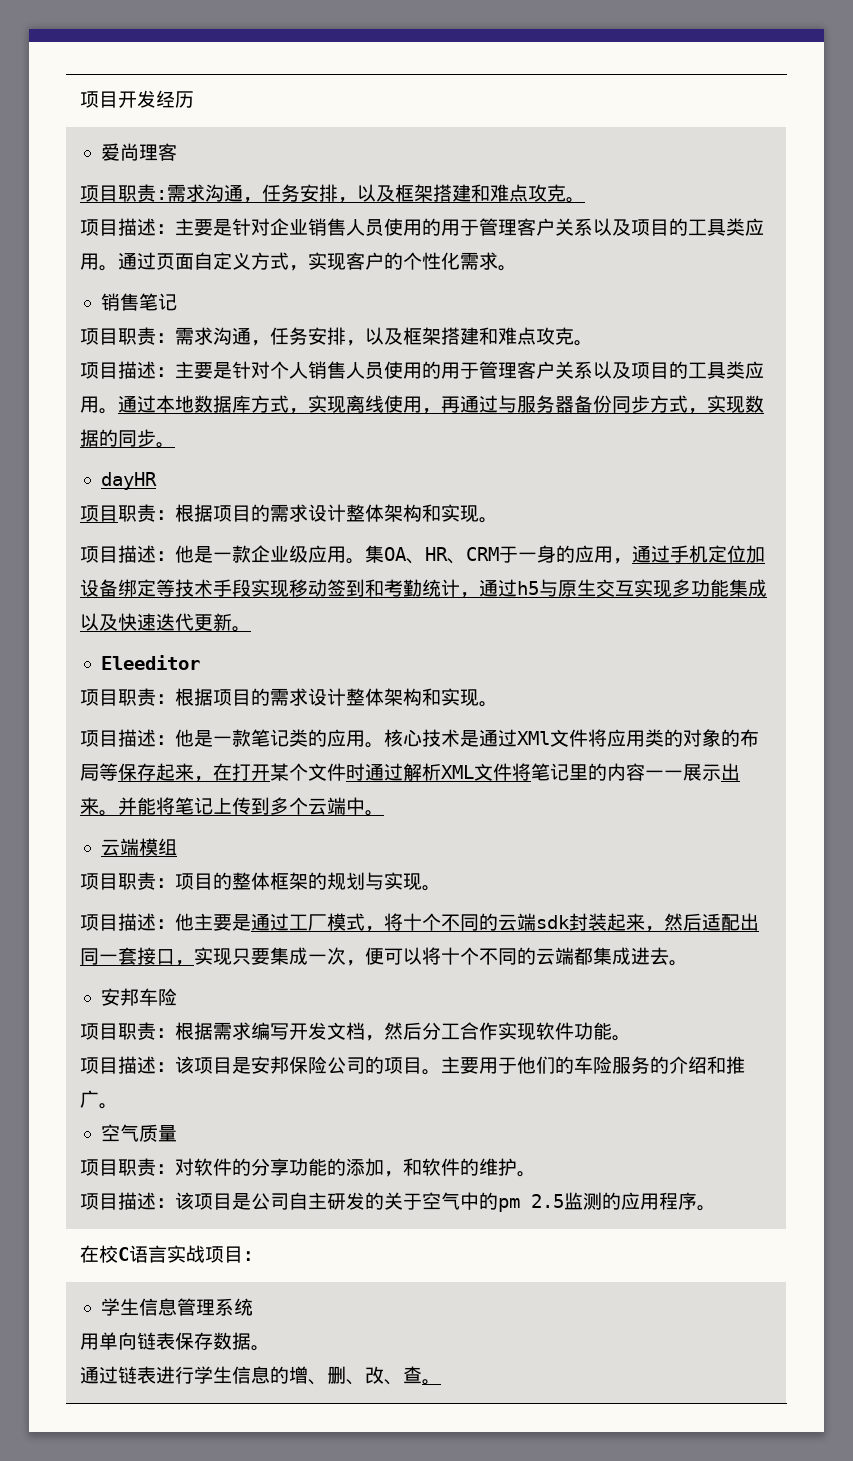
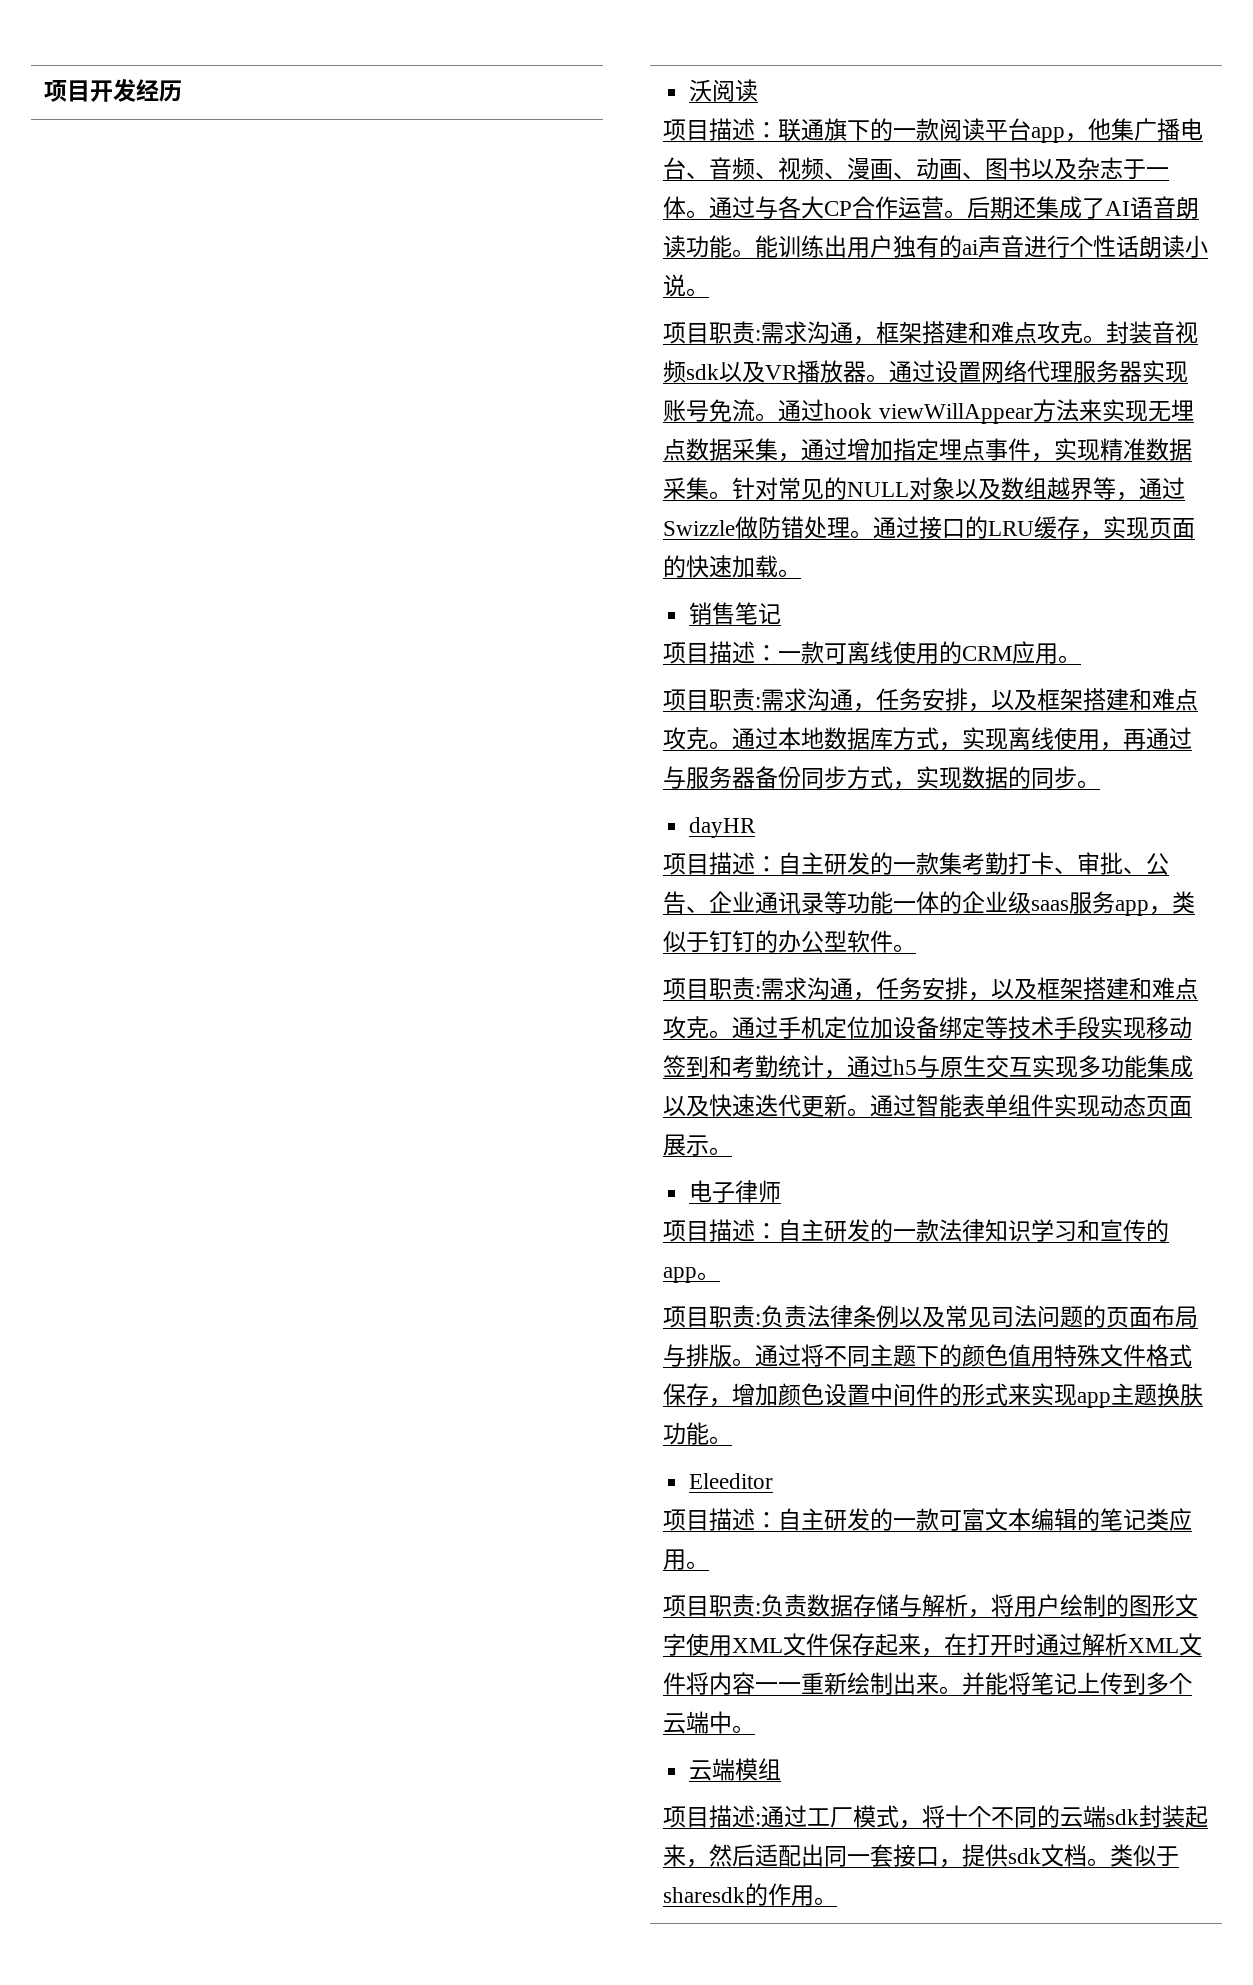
[101,143,178,161] 爱尚理客 -> [688,79,758,102] [663,118,1204,143] [663,157,1170,180] [663,196,1200,219] [663,235,1209,258] [663,274,710,297] [663,321,1199,345] [663,360,1189,383] [663,399,1194,424] [663,438,1193,462] [663,477,1186,501] [663,516,1196,540] [663,555,802,578] [688,602,781,625] [663,641,1082,664] 沃阅读 // 项目描述：联通旗下的一款阅读平台app，他集广播电台、音频、视频、漫画、动画、图书以及杂志于一体。通过与各大CP合作运营。后期还集成了AI语音朗读功能。能训练出用户独有的ai声音进行个性话朗读小说。 // 项目职责:需求沟通，框架搭建和难点攻克。封装音视频sdk以及VR播放器。通过设置网络代理服务器实现账号免流。通过hook viewWillAppear方法来实现无埋点数据采集，通过增加指定埋点事件，实现精准数据采集。针对常⻅的NULL对象以及数组越界等，通过Swizzle做防错处理。通过接口的LRU缓存，实现页面的快速加载。 // 销售笔记 // 项目描述：一款可离线使用的CRM应用。
[80,218,765,236] [80,252,518,271] [101,293,178,311] [80,327,594,346] [80,361,765,379] [80,396,119,414] // 项目描述：主要是针对企业销售人员使用的用于管理客户关系以及项目的工具类应用。通过页面自定义方式，实现客户的个性化需求。 // 销售笔记 // 项目职责：需求沟通，任务安排，以及框架搭建和难点攻克。 // 项目描述：主要是针对个人销售人员使用的用于管理客户关系以及项目的工具类应用。 -> (733, 745) none
[118,504,499,523] [80,545,633,564] 职责：根据项目的需求设计整体架构和实现。 // 项目描述：他是一款企业级应用。集OA、HR、CRM于一身的应用， -> [709,852,1170,875] [663,891,1196,916] [663,930,917,953] [663,977,1199,1001] [663,1016,733,1039] 描述：自主研发的一款集考勤打卡、审批、公告、企业通讯录等功能一体的企业级saas服务app，类似于钉钉的办公型软件。 // 项目职责:需求沟通，任务安排，以及框架搭建和难点攻克。
[101,655,201,670] [80,688,499,707] [80,729,760,748] [80,763,119,781] // Eleeditor // 项目职责：根据项目的需求设计整体架构和实现。 // 项目描述：他是一款笔记类的应用。核心技术是通过XMl文件将应用类的对象的布局等 -> [870,1094,1193,1117] [663,1134,733,1156] [688,1180,781,1203] [663,1219,1170,1242] [663,1267,721,1283] [663,1305,1199,1328] [663,1344,1193,1367] [663,1383,1204,1408] [663,1422,733,1445] [688,1473,773,1489] [663,1508,1193,1531] [663,1549,710,1570] [663,1594,1199,1618] [663,1633,830,1656] 通过智能表单组件实现动态⻚面展示。 // 电子律师 // 项目描述：自主研发的一款法律知识学习和宣传的app。 // 项目职责:负责法律条例以及常⻅司法问题的⻚面布局与排版。通过将不同主题下的颜色值用特殊文件格式保存，增加颜色设置中间件的形式来实现app主题换肤功能。 // Eleeditor // 项目描述：自主研发的一款可富文本编辑的笔记类应用。 // 项目职责:负责数据存储与解析，将用户绘制的图形文字使用XML文件
[270,763,347,781] 某个文件 -> (1014, 1645) none
[531,763,722,781] 笔记里的内容一一展示 -> [709,1672,894,1695] 内容一一重新绘制
[80,872,442,891] [80,913,252,931] // 项目职责：项目的整体框架的规划与实现。 // 项目描述：他主要是 -> [663,1805,762,1828] // 项目描述:
[194,947,689,966] [101,988,178,1006] [80,1022,632,1041] [80,1056,746,1075] [80,1090,119,1109] [101,1124,178,1142] [80,1158,537,1177] [80,1192,717,1212] [80,1245,263,1263] [101,1298,254,1316] [80,1332,271,1351] [80,1366,423,1385] 实现只要集成一次，便可以将十个不同的云端都集成进去。 // 安邦车险 // 项目职责：根据需求编写开发文档，然后分工合作实现软件功能。 // 项目描述：该项目是安邦保险公司的项目。主要用于他们的车险服务的介绍和推广。 // 空气质量 // 项目职责：对软件的分享功能的添加，和软件的维护。 // 项目描述：该项目是公司自主研发的关于空气中的pm 2.5监测的应用程序。 // 在校C语言实战项目： // 学生信息管理系统 // 用单向链表保存数据。 // 通过链表进行学生信息的增、删、改、查 -> [962,1844,1180,1867] [663,1883,815,1906] 提供sdk文档。类似于sharesdk的作用

